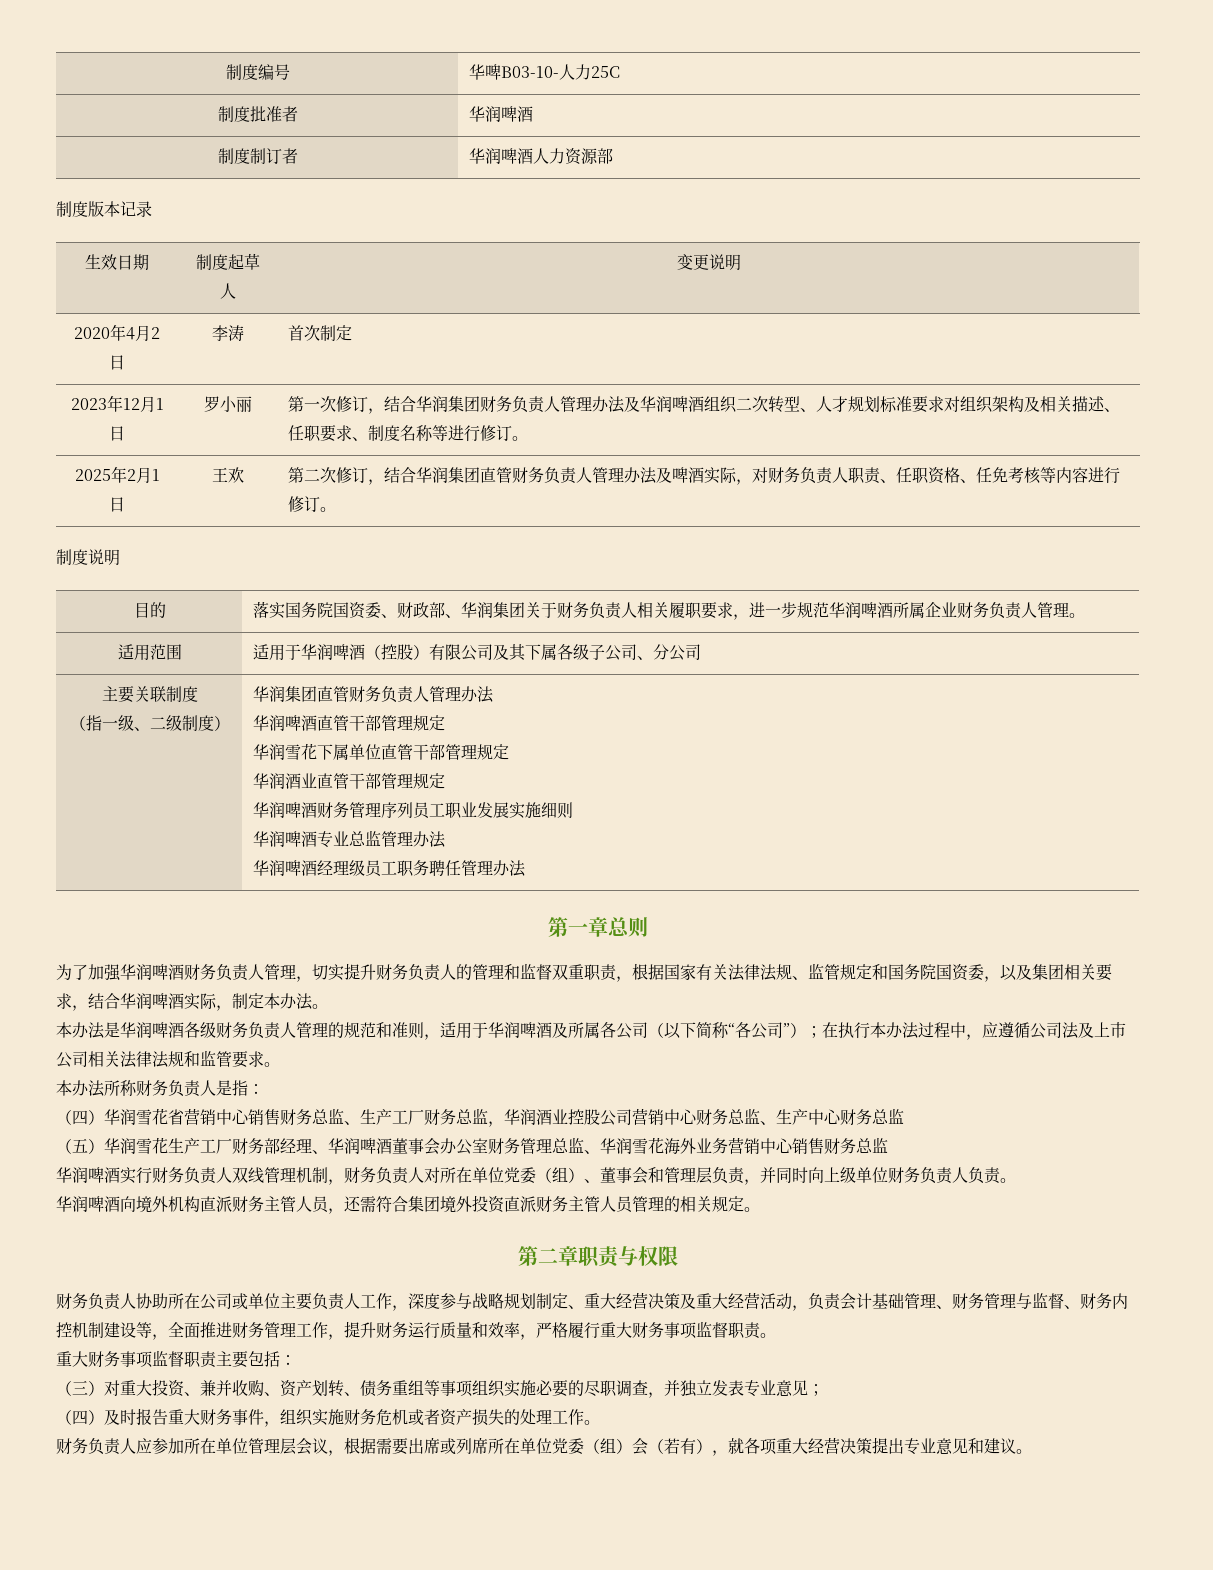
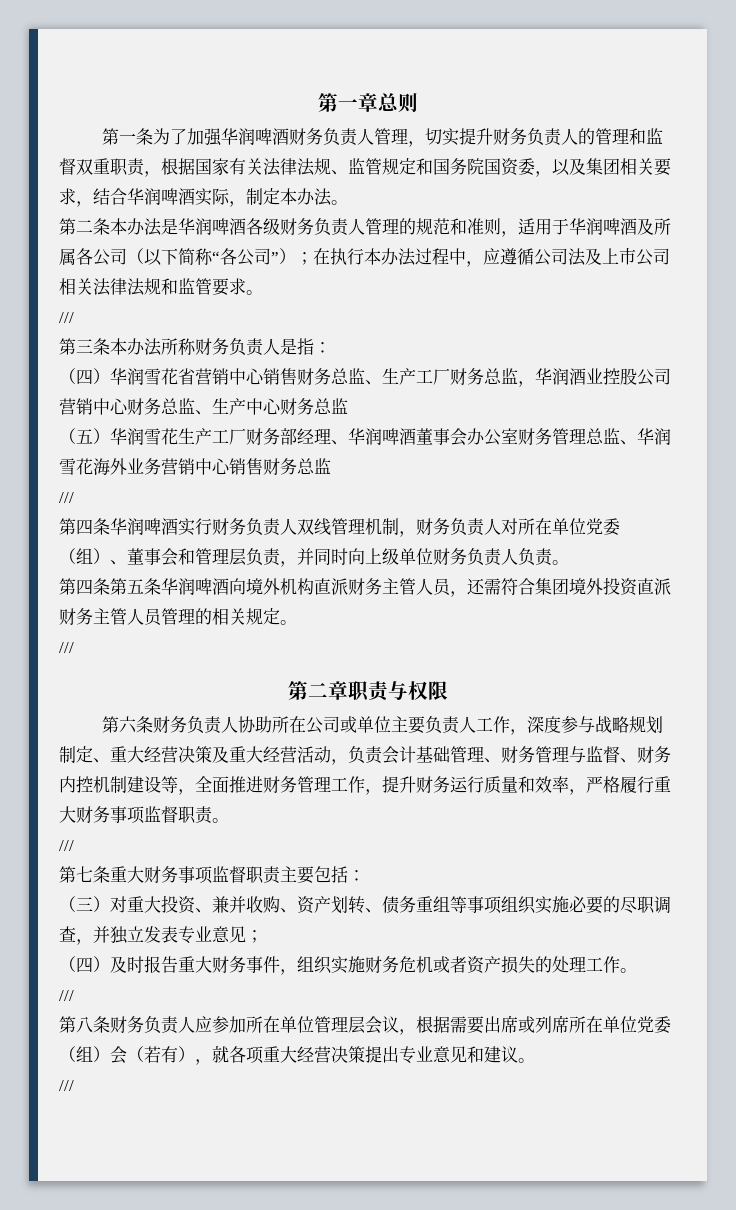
[225,64,290,80] [468,64,620,80] [217,106,298,122] [468,106,533,122] [217,148,298,164] [468,148,613,165] [56,201,152,217] [85,254,149,270] [195,253,260,270] [219,283,236,299] [676,254,741,271] [74,324,160,341] [109,355,125,370] [211,325,244,341] [287,325,352,341] [70,395,164,412] [109,426,125,441] [203,396,252,412] [287,396,1120,414] [287,425,528,442] [74,466,160,483] [109,497,125,512] [211,467,244,483] [287,467,1120,485] [287,496,336,512] [56,549,120,566] [133,602,166,618] [252,601,1085,620] [117,644,182,661] [252,644,701,661] [101,686,198,703] [69,715,230,731] [252,686,494,703] [252,715,445,731] [252,743,509,760] [252,773,445,789] [252,802,573,819] [252,830,446,848] [252,860,526,877] 制度编号 | 华啤B03-10-人力25C // 制度批准者 | 华润啤酒 // 制度制订者 | 华润啤酒人力资源部 // 制度版本记录 // 生效日期 | 制度起草人 | 变更说明 // 2020年4月2日 | 李涛 | 首次制定 // 2023年12月1日 | 罗小丽 | 第一次修订，结合华润集团财务负责人管理办法及华润啤酒组织二次转型、人才规划标准要求对组织架构及相关描述、任职要求、制度名称等进行修订。 // 2025年2月1日 | 王欢 | 第二次修订，结合华润集团直管财务负责人管理办法及啤酒实际，对财务负责人职责、任职资格、任免考核等内容进行修订。 // 制度说明 // 目的 | 落实国务院国资委、财政部、华润集团关于财务负责人相关履职要求，进一步规范华润啤酒所属企业财务负责人管理。 // 适用范围 | 适用于华润啤酒（控股）有限公司及其下属各级子公司、分公司 // 主要关联制度 // （指一级、二级制度） | 华润集团直管财务负责人管理办法 // 华润啤酒直管干部管理规定 // 华润雪花下属单位直管干部管理规定 // 华润酒业直管干部管理规定 // 华润啤酒财务管理序列员工职业发展实施细则 // 华润啤酒专业总监管理办法 // 华润啤酒经理级员工职务聘任管理办法 // -> (318, 102) none
(648, 927) none -> [102,128,154,145] 第一条
(328, 1006) none -> [59,218,110,235] 第二条
(280, 1064) none -> [59,312,74,323] [59,338,110,355] /// // 第三条
(888, 1145) none -> [59,492,74,503] [59,518,110,535] /// // 第四条
(1016, 1180) none -> [59,578,161,595] 第四条第五条
(760, 1209) none -> [59,642,74,653] // ///
(678, 1256) none -> [102,716,154,733] 第六条
(776, 1335) none -> [59,840,74,851] [59,866,110,883] /// // 第七条
(600, 1422) none -> [59,990,74,1001] [59,1016,110,1033] /// // 第八条
(1032, 1451) none -> [59,1080,74,1091] // ///

